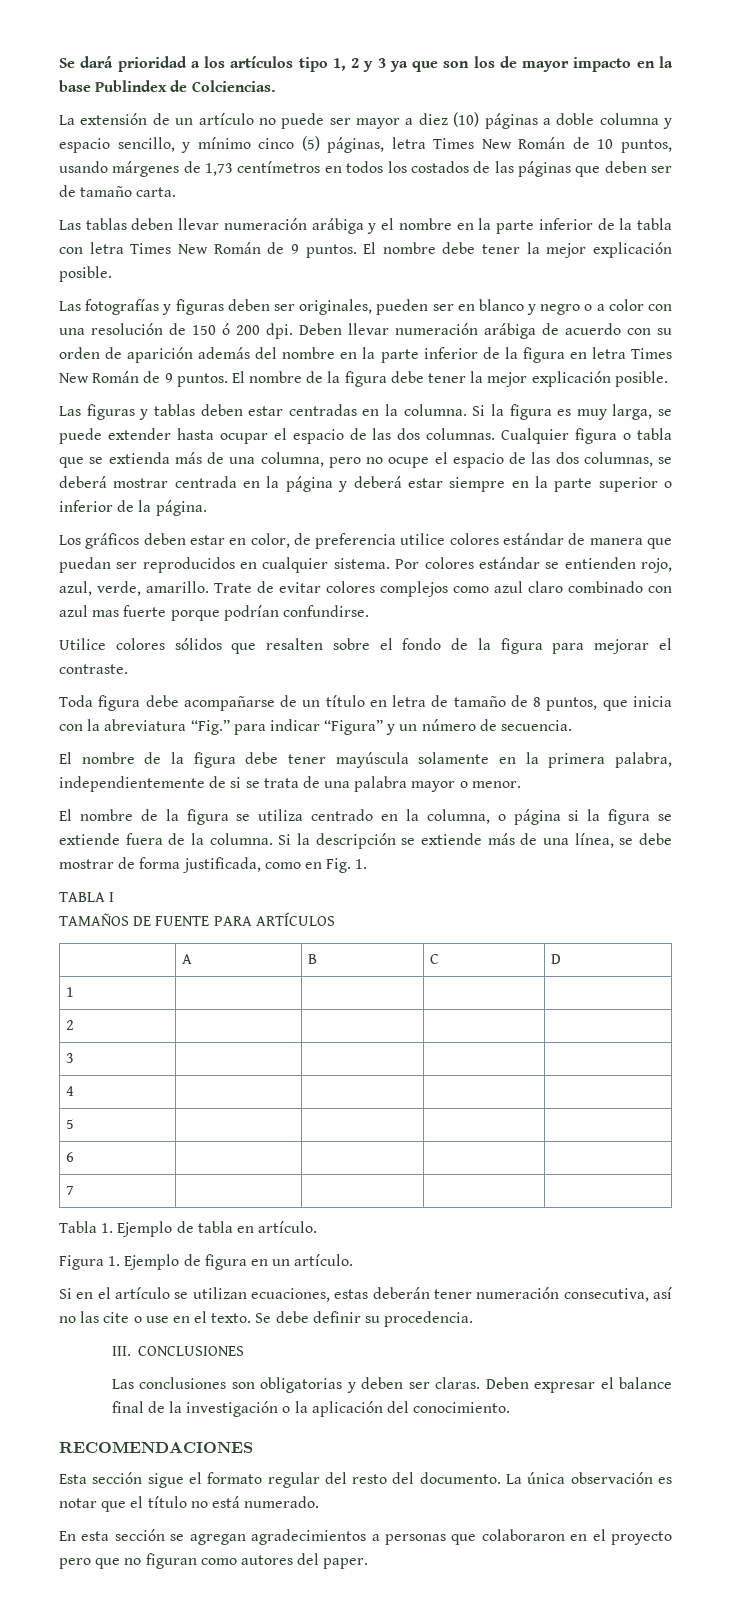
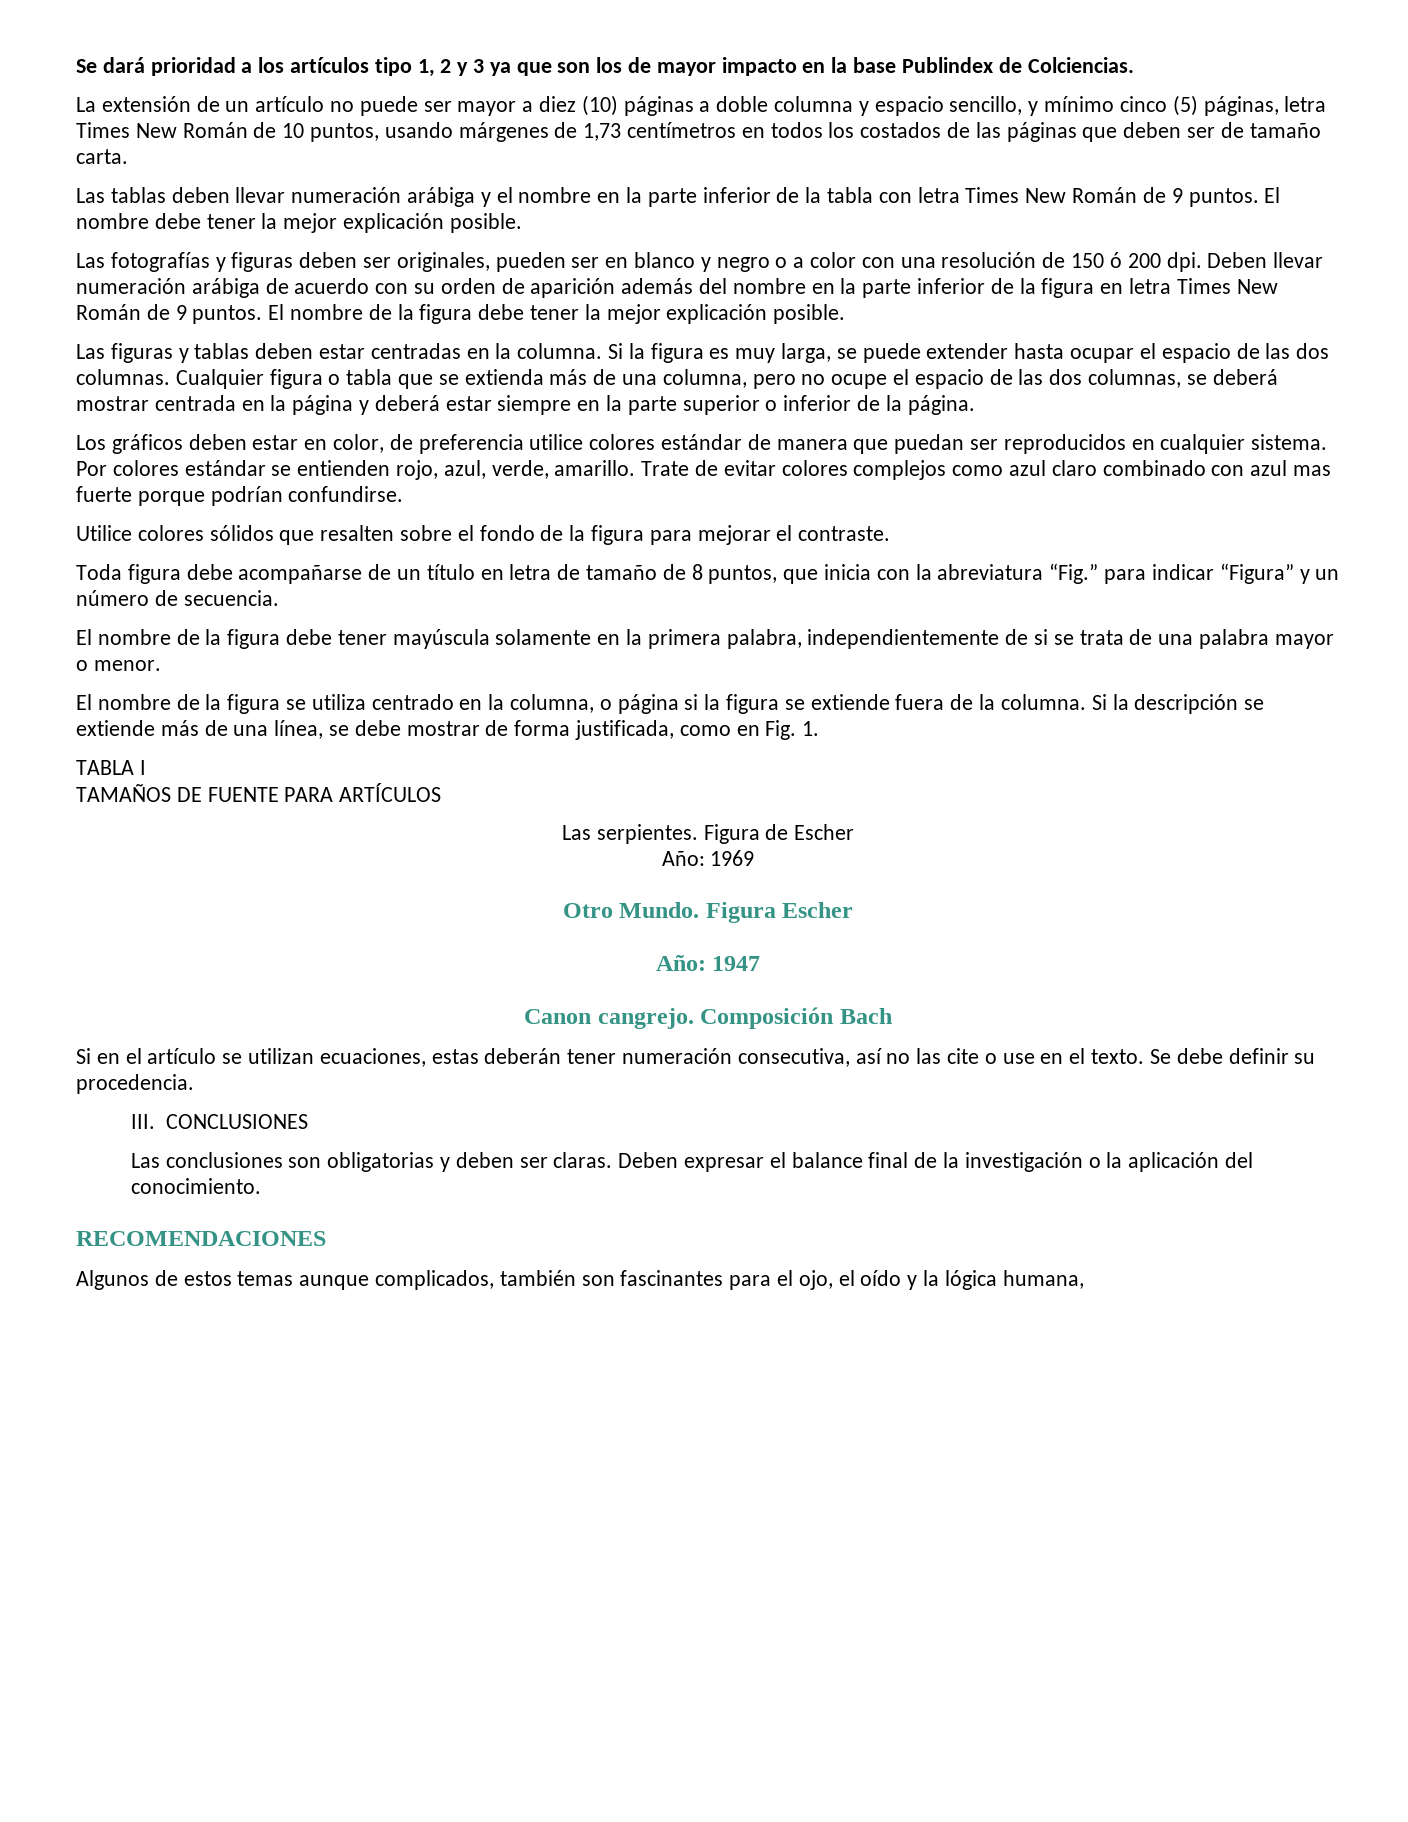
[181,954,192,964] [307,954,317,964] [429,954,439,964] [550,954,561,964] [65,987,74,997] [65,1020,74,1030] [65,1053,74,1063] [65,1086,74,1096] [65,1119,74,1129] [65,1152,74,1162] [65,1186,74,1195] [59,1221,318,1237] [59,1254,354,1270] // | A | B | C | D // 1 | | | | // 2 | | | | // 3 | | | | // 4 | | | | // 5 | | | | // 6 | | | | // 7 | | | | // Tabla 1. Ejemplo de tabla en artículo. // Figura 1. Ejemplo de figura en un artículo. -> [561,824,855,844] [661,850,755,866] [562,902,854,923] [655,955,761,971] [524,1007,892,1029] // Las serpientes. Figura de Escher // Año: 1969 // Otro Mundo. Figura Escher // Año: 1947 // Canon cangrejo. Composición Bach
[59,1472,673,1488] [59,1496,320,1512] [59,1529,672,1545] [59,1553,369,1569] Esta sección sigue el formato regular del resto del documento. La única observación es notar que el título no está numerado. // En esta sección se agregan agradecimientos a personas que colaboraron en el proyecto pero que no figuran como autores del paper. -> [76,1270,1084,1290] Algunos de estos temas aunque complicados, también son fascinantes para el ojo, el oído y la lógica humana,

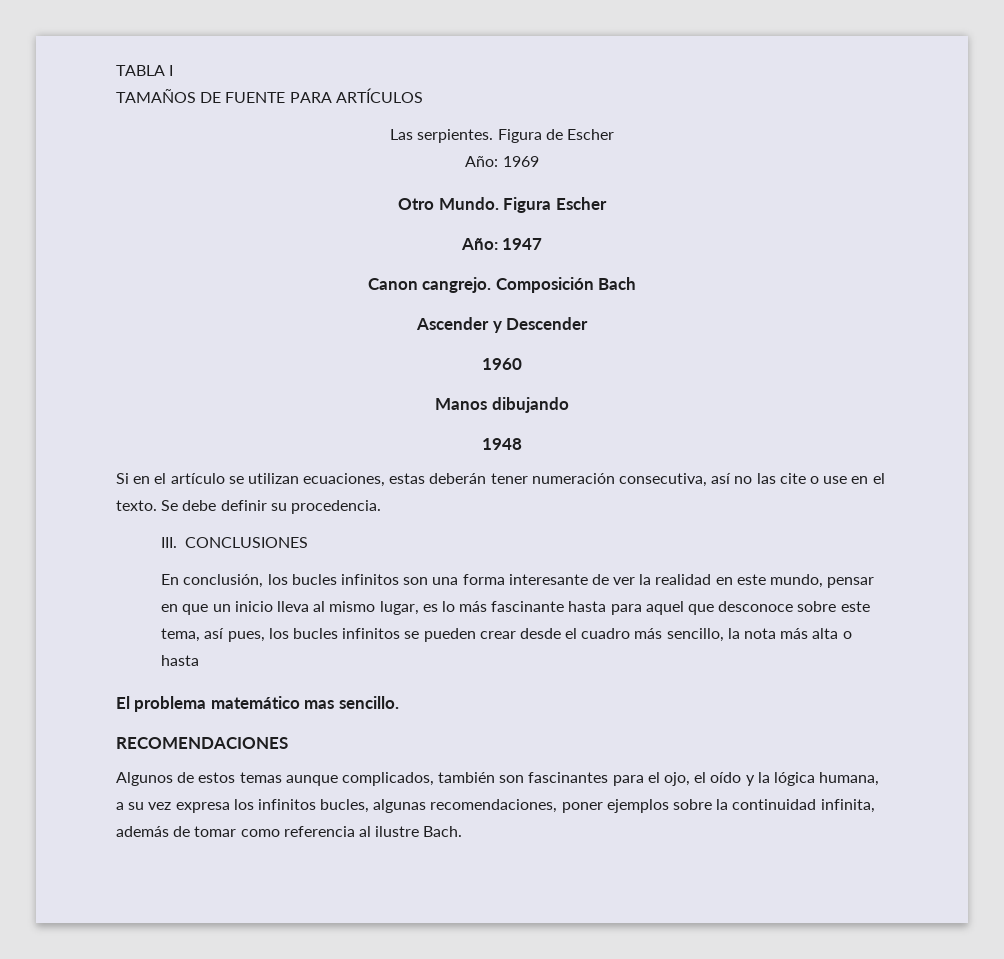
[76,57,1134,77] [76,95,1327,116] [76,122,1321,142] [76,149,128,164] [76,187,1281,207] [76,213,522,233] [76,252,1324,272] [76,278,1278,298] [76,304,846,324] [76,343,1330,363] [76,369,1278,389] [76,395,975,415] [76,434,1328,454] [76,460,1332,480] [76,486,404,506] [76,525,891,545] [76,563,1340,584] [76,590,279,606] [76,629,1334,649] [76,660,161,671] [76,694,1265,714] [76,720,820,740] Se dará prioridad a los artículos tipo 1, 2 y 3 ya que son los de mayor impacto en la base Publindex de Colciencias. // La extensión de un artículo no puede ser mayor a diez (10) páginas a doble columna y espacio sencillo, y mínimo cinco (5) páginas, letra Times New Román de 10 puntos, usando márgenes de 1,73 centímetros en todos los costados de las páginas que deben ser de tamaño carta. // Las tablas deben llevar numeración arábiga y el nombre en la parte inferior de la tabla con letra Times New Román de 9 puntos. El nombre debe tener la mejor explicación posible. // Las fotografías y figuras deben ser originales, pueden ser en blanco y negro o a color con una resolución de 150 ó 200 dpi. Deben llevar numeración arábiga de acuerdo con su orden de aparición además del nombre en la parte inferior de la figura en letra Times New Román de 9 puntos. El nombre de la figura debe tener la mejor explicación posible. // Las figuras y tablas deben estar centradas en la columna. Si la figura es muy larga, se puede extender hasta ocupar el espacio de las dos columnas. Cualquier figura o tabla que se extienda más de una columna, pero no ocupe el espacio de las dos columnas, se deberá mostrar centrada en la página y deberá estar siempre en la parte superior o inferior de la página. // Los gráficos deben estar en color, de preferencia utilice colores estándar de manera que puedan ser reproducidos en cualquier sistema. Por colores estándar se entienden rojo, azul, verde, amarillo. Trate de evitar colores complejos como azul claro combinado con azul mas fuerte porque podrían confundirse. // Utilice colores sólidos que resalten sobre el fondo de la figura para mejorar el contraste. // Toda figura debe acompañarse de un título en letra de tamaño de 8 puntos, que inicia con la abreviatura “Fig.” para indicar “Figura” y un número de secuencia. // El nombre de la figura debe tener mayúscula solamente en la primera palabra, independientemente de si se trata de una palabra mayor o menor. // El nombre de la figura se utiliza centrado en la columna, o página si la figura se extiende fuera de la columna. Si la descripción se extiende más de una línea, se debe mostrar de forma justificada, como en Fig. 1. // -> (116, 70) none
(892, 1016) none -> [416,317,588,333] [482,358,522,370] [435,397,569,413] [482,438,522,450] // Ascender y Descender // 1960 // Manos dibujando // 1948
[130,1152,1254,1172] [130,1178,261,1194] Las conclusiones son obligatorias y deben ser claras. Deben expresar el balance final de la investigación o la aplicación del conocimiento. -> [161,574,875,588] [161,601,870,615] [161,628,852,642] [161,655,200,666] [116,696,399,712] En conclusión, los bucles infinitos son una forma interesante de ver la realidad en este mundo, pensar en que un inicio lleva al mismo lugar, es lo más fascinante hasta para aquel que desconoce sobre este tema, así pues, los bucles infinitos se pueden crear desde el cuadro más sencillo, la nota más alta o hasta // El problema matemático mas sencillo.
(1084, 1279) none -> [116,799,875,813] [116,826,463,837] a su vez expresa los infinitos bucles, algunas recomendaciones, poner ejemplos sobre la continuidad infinita, además de tomar como referencia al ilustre Bach.

